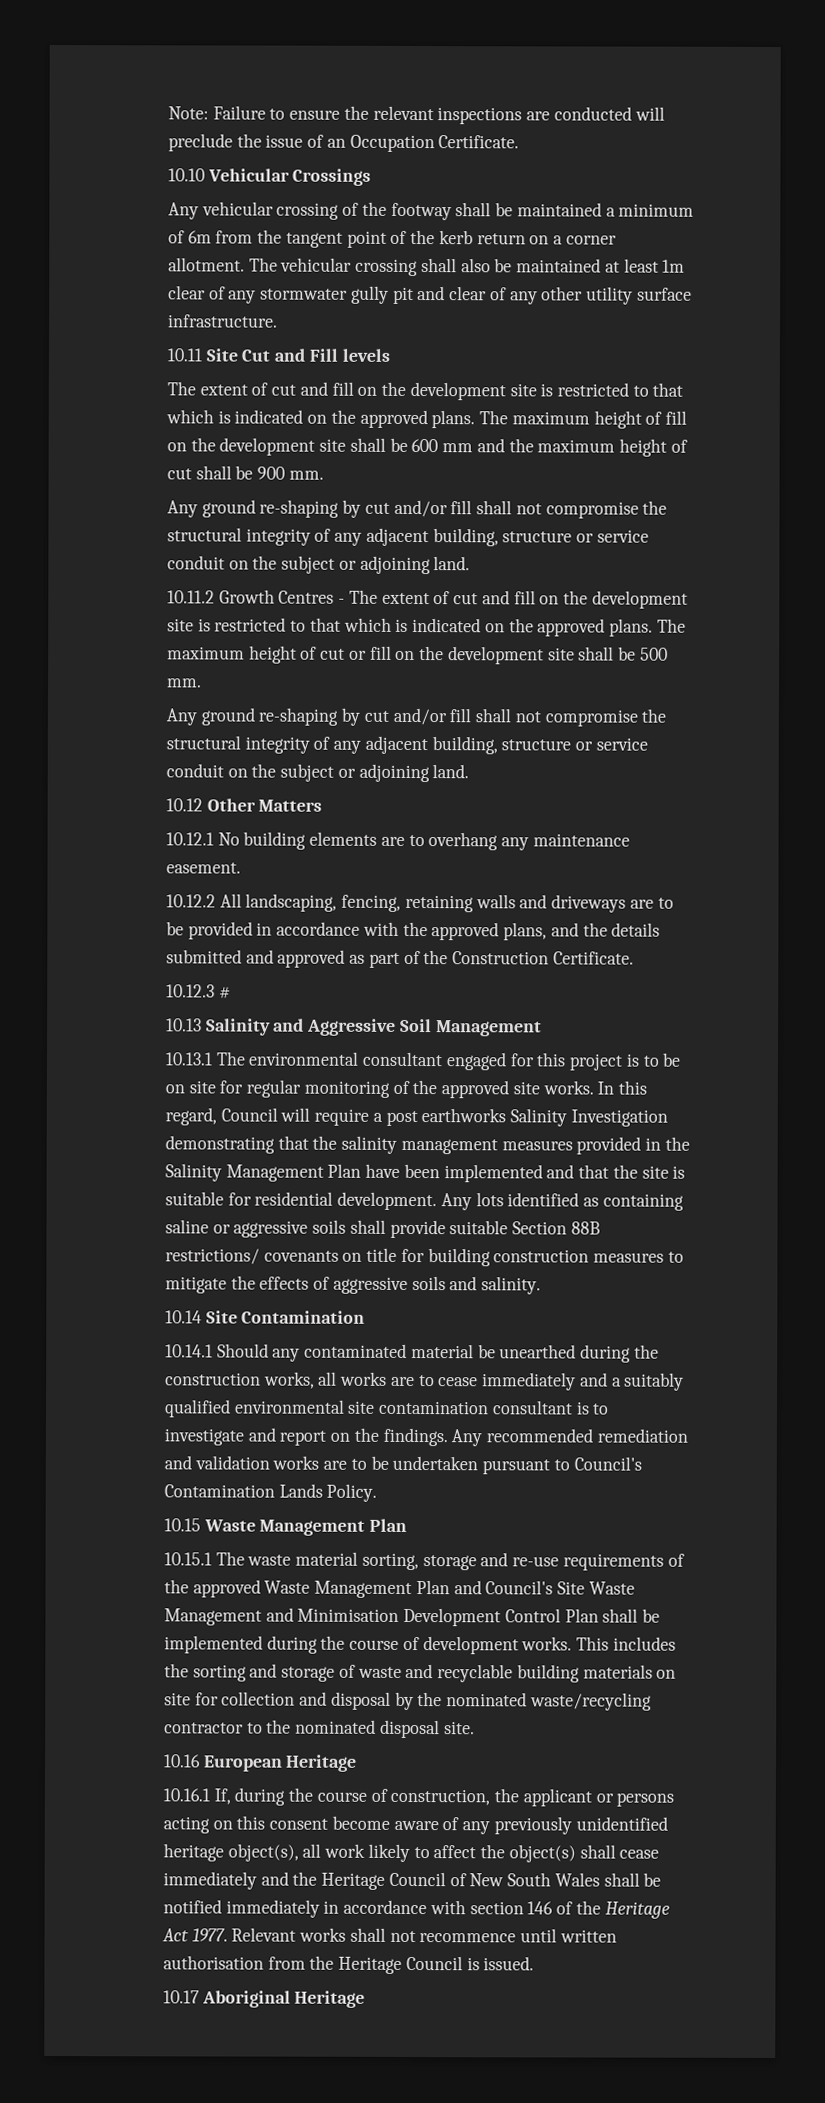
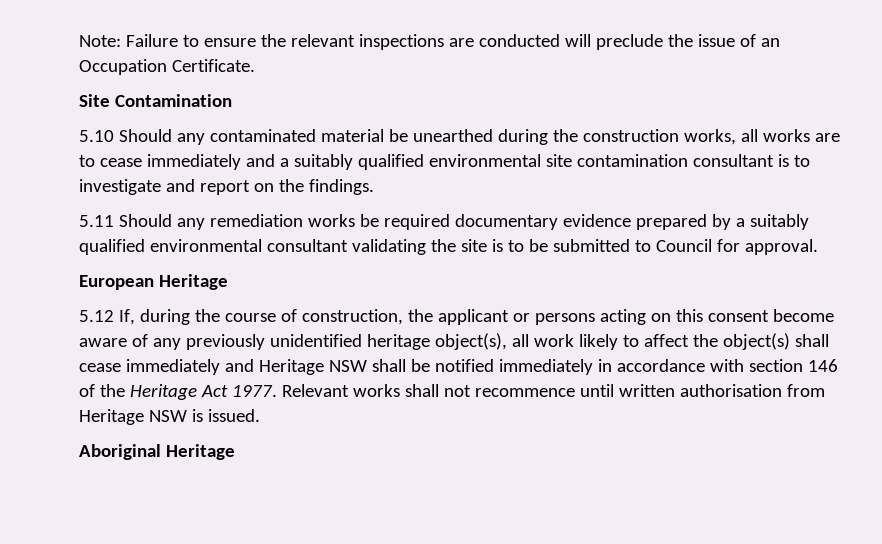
[168,168,372,186] [168,201,695,221] [168,229,617,248] [168,257,686,277] [168,285,692,305] [168,314,279,328] [167,348,390,362] [167,381,684,401] [166,409,687,429] [167,437,688,457] [167,465,324,480] [167,499,668,519] [167,527,649,547] [167,555,471,575] [167,589,688,609] [167,617,686,637] [167,645,668,665] [167,678,203,688] [166,707,667,727] [166,735,648,755] [166,763,470,783] [166,798,323,812] [166,831,630,851] [166,862,242,874] [166,893,674,913] [166,921,661,941] [166,949,634,968] [166,984,231,999] [166,1018,542,1037] [165,1051,681,1071] [165,1079,647,1099] [165,1107,668,1127] [165,1135,690,1155] [165,1163,686,1183] [165,1191,684,1211] [165,1219,600,1239] [165,1247,684,1267] [165,1275,542,1295] [165,1310,203,1324] 10.10 Vehicular Crossings // Any vehicular crossing of the footway shall be maintained a minimum of 6m from the tangent point of the kerb return on a corner allotment. The vehicular crossing shall also be maintained at least 1m clear of any stormwater gully pit and clear of any other utility surface infrastructure. // 10.11 Site Cut and Fill levels // The extent of cut and fill on the development site is restricted to that which is indicated on the approved plans. The maximum height of fill on the development site shall be 600 mm and the maximum height of cut shall be 900 mm. // Any ground re-shaping by cut and/or fill shall not compromise the structural integrity of any adjacent building, structure or service conduit on the subject or adjoining land. // 10.11.2 Growth Centres - The extent of cut and fill on the development site is restricted to that which is indicated on the approved plans. The maximum height of cut or fill on the development site shall be 500 mm. // Any ground re-shaping by cut and/or fill shall not compromise the structural integrity of any adjacent building, structure or service conduit on the subject or adjoining land. // 10.12 Other Matters // 10.12.1 No building elements are to overhang any maintenance easement. // 10.12.2 All landscaping, fencing, retaining walls and driveways are to be provided in accordance with the approved plans, and the details submitted and approved as part of the Construction Certificate. // 10.12.3 # // 10.13 Salinity and Aggressive Soil Management // 10.13.1 The environmental consultant engaged for this project is to be on site for regular monitoring of the approved site works. In this regard, Council will require a post earthworks Salinity Investigation demonstrating that the salinity management measures provided in the Salinity Management Plan have been implemented and that the site is suitable for residential development. Any lots identified as containing saline or aggressive soils shall provide suitable Section 88B restrictions/ covenants on title for building construction measures to mitigate the effects of aggressive soils and salinity. // 10.14 -> (255, 65) none
[165,1344,214,1358] 10.14.1 -> [78,130,114,142] 5.10
[451,1428,688,1447] [164,1455,642,1475] [164,1483,378,1502] [164,1518,408,1536] [164,1551,685,1571] [164,1579,635,1599] [164,1607,661,1627] [164,1635,676,1655] [164,1663,677,1683] [164,1691,652,1711] [164,1719,475,1739] [164,1754,202,1768] Any recommended remediation and validation works are to be undertaken pursuant to Council's Contamination Lands Policy. // 10.15 Waste Management Plan // 10.15.1 The waste material sorting, storage and re-use requirements of the approved Waste Management Plan and Council's Site Waste Management and Minimisation Development Control Plan shall be implemented during the course of development works. This includes the sorting and storage of waste and recyclable building materials on site for collection and disposal by the nominated waste/recycling contractor to the nominated disposal site. // 10.16 -> [78,214,809,230] [78,239,818,255] // 5.11 Should any remediation works be required documentary evidence prepared by a suitably qualified environmental consultant validating the site is to be submitted to Council for approval. //
[163,1788,211,1802] 10.16.1 -> [78,310,114,322] 5.12
[292,1871,600,1890] the Heritage Council of New South Wales -> [258,359,367,375] Heritage NSW
[309,1955,463,1974] the Heritage Council -> [78,409,187,425] Heritage NSW
[163,1990,201,2004] 10.17 -> (260, 415) none

